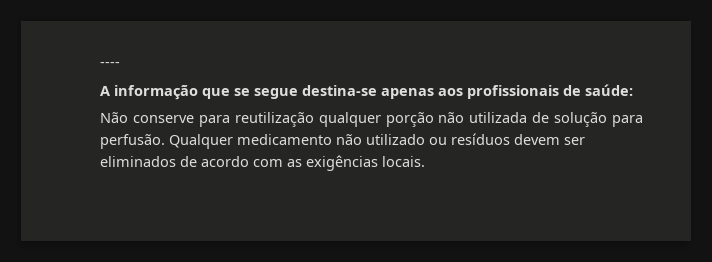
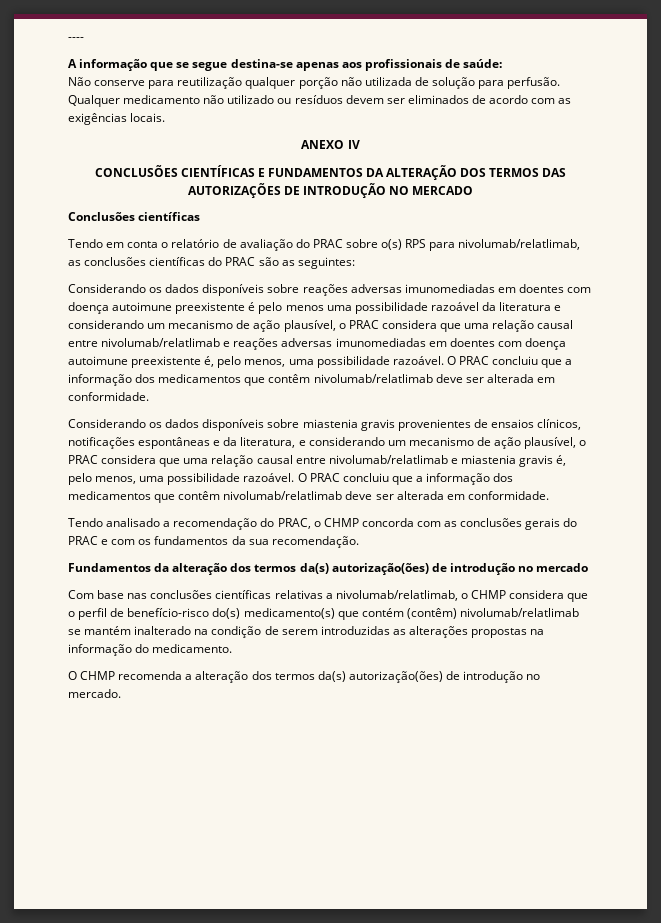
(425, 161) none -> [301,140,360,149] [94,165,567,180] [187,183,474,198] [68,212,201,221] [68,239,581,251] [68,257,355,269] [68,284,592,296] [68,302,562,314] [68,320,574,332] [68,338,566,350] [68,356,573,368] [68,374,555,386] [68,392,149,401] [68,419,582,431] [68,437,587,449] [68,455,567,467] [68,473,514,485] [68,491,549,503] [68,518,578,530] [68,536,359,548] [68,563,589,575] [68,590,589,602] [68,608,579,620] [68,626,545,638] [68,644,233,656] [68,671,541,683] [68,689,121,698] // ANEXO IV // CONCLUSÕES CIENTÍFICAS E FUNDAMENTOS DA ALTERAÇÃO DOS TERMOS DAS AUTORIZAÇÕES DE INTRODUÇÃO NO MERCADO // Conclusões científicas // Tendo em conta o relatório de avaliação do PRAC sobre o(s) RPS para nivolumab/relatlimab, as conclusões científicas do PRAC são as seguintes: // Considerando os dados disponíveis sobre reações adversas imunomediadas em doentes com doença autoimune preexistente é pelo menos uma possibilidade razoável da literatura e considerando um mecanismo de ação plausível, o PRAC considera que uma relação causal entre nivolumab/relatlimab e reações adversas imunomediadas em doentes com doença autoimune preexistente é, pelo menos, uma possibilidade razoável. O PRAC concluiu que a informação dos medicamentos que contêm nivolumab/relatlimab deve ser alterada em conformidade. // Considerando os dados disponíveis sobre miastenia gravis provenientes de ensaios clínicos, notificações espontâneas e da literatura, e considerando um mecanismo de ação plausível, o PRAC considera que uma relação causal entre nivolumab/relatlimab e miastenia gravis é, pelo menos, uma possibilidade razoável. O PRAC concluiu que a informação dos medicamentos que contêm nivolumab/relatlimab deve ser alterada em conformidade. // Tendo analisado a recomendação do PRAC, o CHMP concorda com as conclusões gerais do PRAC e com os fundamentos da sua recomendação. // Fundamentos da alteração dos termos da(s) autorização(ões) de introdução no mercado // Com base nas conclusões científicas relativas a nivolumab/relatlimab, o CHMP considera que o perfil de benefício-risco do(s) medicamento(s) que contém (contêm) nivolumab/relatlimab se mantém inalterado na condição de serem introduzidas as alterações propostas na informação do medicamento. // O CHMP recomenda a alteração dos termos da(s) autorização(ões) de introdução no mercado.

